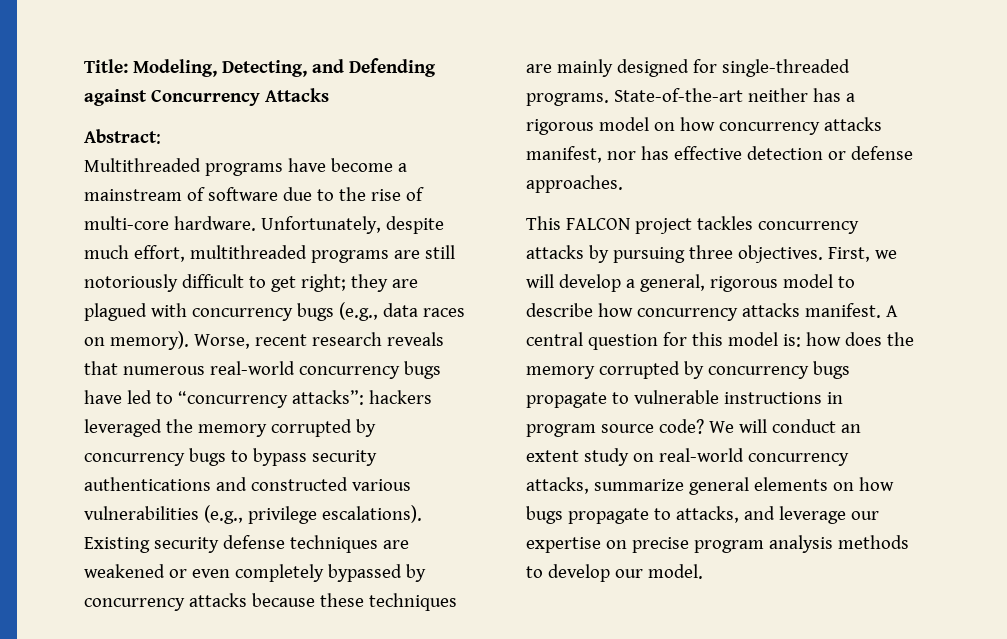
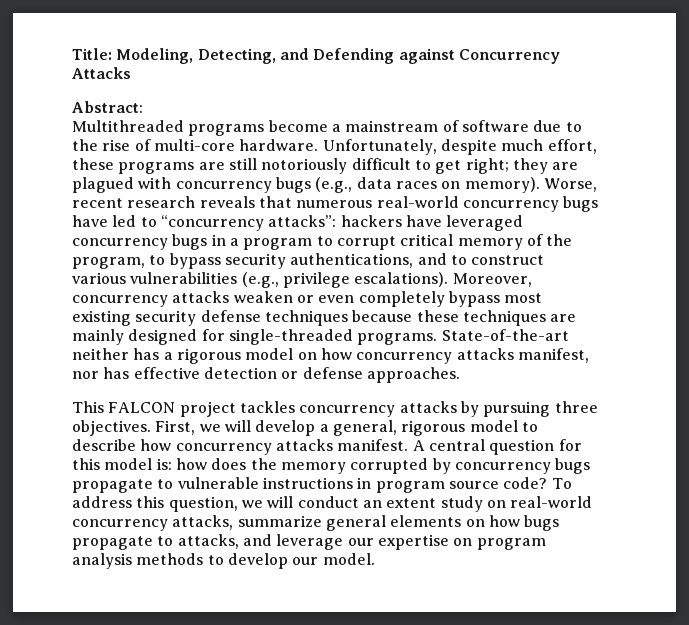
[287,158,326,172] have -> (265, 130) none
[189,245,307,259] multithreaded -> [72,158,114,170] these
[84,419,376,437] [84,448,377,466] [84,477,348,491] leveraged the memory corrupted by concurrency bugs to bypass security authentications and constructed -> [405,215,524,231] [72,234,573,250] [72,253,545,269] have leveraged concurrency bugs in a program to corrupt critical memory of the program, to bypass security authentications, and to construct
[84,535,409,553] [84,564,426,582] [84,593,247,611] Existing security defense techniques are weakened or even completely bypassed by concurrency attacks -> [452,273,532,287] [72,291,543,307] [72,310,348,326] Moreover, concurrency attacks weaken or even completely bypass most existing security defense techniques
[708,421,734,433] We -> [551,478,572,489] [72,496,263,512] To address this question, we
[631,537,689,553] precise -> (473, 542) none

